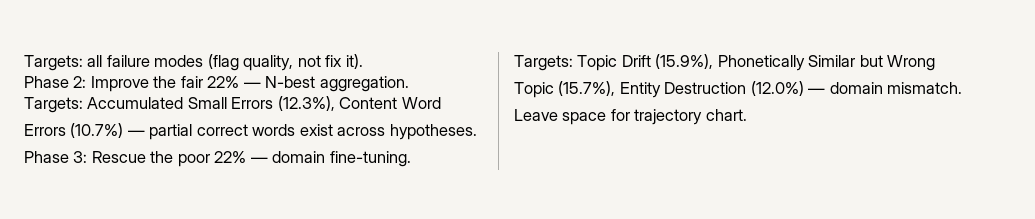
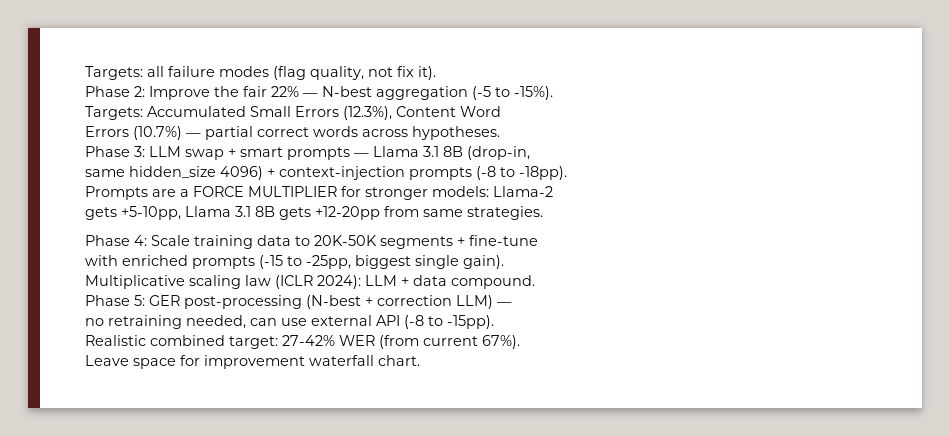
[319,76,409,92] aggregation. -> [376,86,553,100] aggregation (-5 to -15%).
[299,124,333,136] exist -> (358, 131) none
[91,151,411,167] [514,54,936,71] [514,81,963,98] Rescue the poor 22% — domain fine-tuning. // Targets: Topic Drift (15.9%), Phonetically Similar but Wrong // Topic (15.7%), Entity Destruction (12.0%) — domain mismatch. -> [149,146,530,160] [85,166,567,180] [85,186,553,200] [85,206,543,220] [85,235,538,249] [85,255,504,269] [85,275,535,289] [85,295,512,309] [85,315,494,329] [85,335,520,349] LLM swap + smart prompts — Llama 3.1 8B (drop-in, // same hidden_size 4096) + context-injection prompts (-8 to -18pp). // Prompts are a FORCE MULTIPLIER for stronger models: Llama-2 // gets +5-10pp, Llama 3.1 8B gets +12-20pp from same strategies. // Phase 4: Scale training data to 20K-50K segments + fine-tune // with enriched prompts (-15 to -25pp, biggest single gain). // Multiplicative scaling law (ICLR 2024): LLM + data compound. // Phase 5: GER post-processing (N-best + correction LLM) — // no retraining needed, can use external API (-8 to -15pp). // Realistic combined target: 27-42% WER (from current 67%).
[634,109,703,125] trajectory -> [204,355,374,369] improvement waterfall

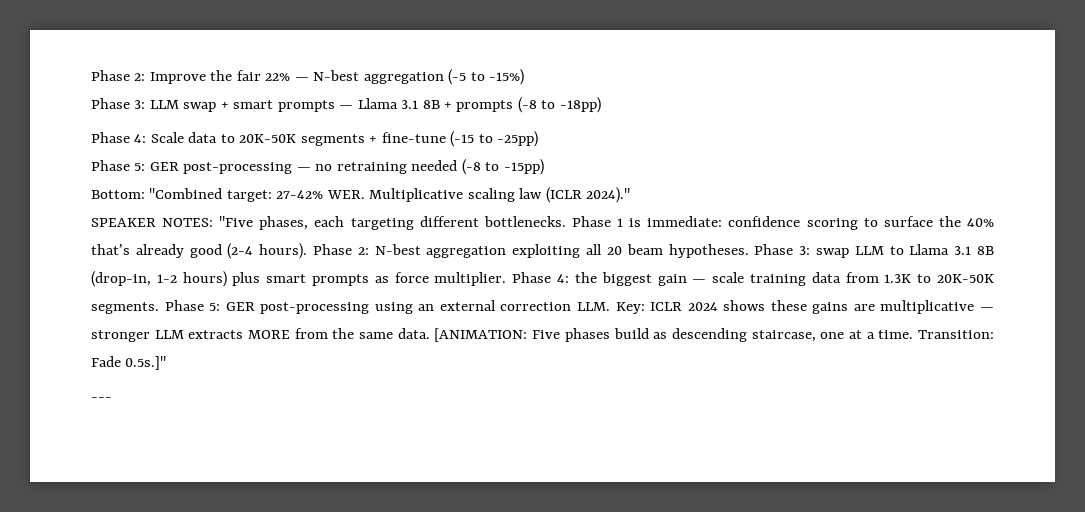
[85,66,436,80] Targets: all failure modes (flag quality, not fix it). // -> (91, 75) none
[514,86,553,100] [85,106,501,120] [85,126,500,140] -15%). // Targets: Accumulated Small Errors (12.3%), Content Word // Errors (10.7%) — partial correct words across hypotheses. -> [489,69,525,85] -15%)
[467,146,530,160] [85,166,567,180] [85,186,553,200] [85,206,543,220] (drop-in, // same hidden_size 4096) + context-injection prompts (-8 to -18pp). // Prompts are a FORCE MULTIPLIER for stronger models: Llama-2 // gets +5-10pp, Llama 3.1 8B gets +12-20pp from same strategies. -> [444,97,601,113] + prompts (-8 to -18pp)
[194,235,253,249] training -> (184, 137) none
[85,255,504,269] [85,275,535,289] [85,295,512,309] // with enriched prompts (-15 to -25pp, biggest single gain). // Multiplicative scaling law (ICLR 2024): LLM + data compound. // Phase 5: GER post-processing (N-best + correction LLM) — // -> [450,131,539,147] [91,160,311,174] (-15 to -25pp) // Phase 5: GER post-processing —
[186,315,494,329] [85,335,520,349] [85,355,420,369] needed, can use external API (-8 to -15pp). // Realistic combined target: 27-42% WER (from current 67%). // Leave space for improvement waterfall chart. -> [411,159,544,175] [91,187,631,203] [91,216,995,230] [91,243,995,259] [91,271,995,287] [91,300,994,314] [91,328,995,342] [91,356,167,370] [91,397,112,401] needed (-8 to -15pp) // Bottom: "Combined target: 27-42% WER. Multiplicative scaling law (ICLR 2024)." // SPEAKER NOTES: "Five phases, each targeting different bottlenecks. Phase 1 is immediate: confidence scoring to surface the 40% that’s already good (2-4 hours). Phase 2: N-best aggregation exploiting all 20 beam hypotheses. Phase 3: swap LLM to Llama 3.1 8B (drop-in, 1-2 hours) plus smart prompts as force multiplier. Phase 4: the biggest gain — scale training data from 1.3K to 20K-50K segments. Phase 5: GER post-processing using an external correction LLM. Key: ICLR 2024 shows these gains are multiplicative — stronger LLM extracts MORE from the same data. [ANIMATION: Five phases build as descending staircase, one at a time. Transition: Fade 0.5s.]" // ---

